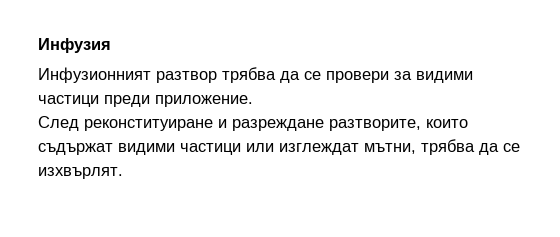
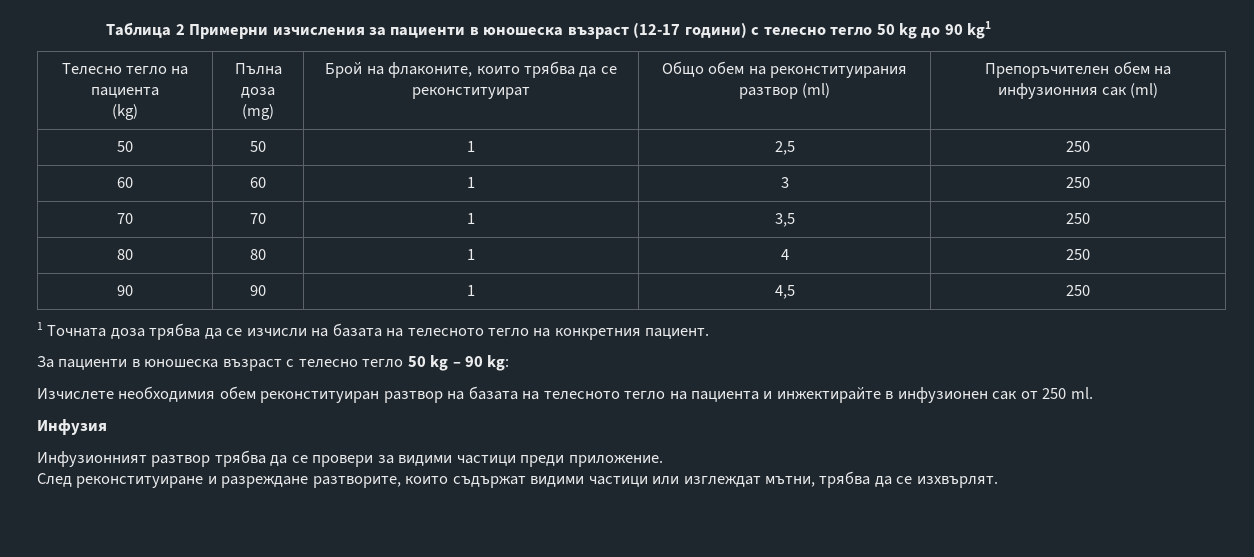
(38, 45) none -> [106,21,992,39] [61,63,189,75] [91,87,159,98] [112,104,138,120] [234,63,282,75] [241,87,275,98] [242,104,274,120] [325,61,617,78] [412,87,530,99] [661,61,908,78] [738,83,831,99] [985,61,1171,78] [997,83,1159,99] [117,141,133,152] [250,141,266,152] [467,141,475,152] [774,141,795,155] [1066,141,1090,152] [117,177,133,188] [250,177,266,188] [467,177,475,188] [780,177,789,188] [1066,177,1090,188] [117,213,133,224] [250,213,266,224] [467,213,475,224] [774,213,795,227] [1066,213,1090,224] [117,249,133,260] [250,249,266,260] [467,249,475,260] [780,249,789,260] [1066,249,1090,260] [117,285,133,296] [250,285,266,296] [467,285,475,296] [774,285,795,299] [1066,285,1090,296] [37,322,710,340] [37,355,510,371] [37,386,1093,403] Таблица 2 Примерни изчисления за пациенти в юношеска възраст (12-17 години) с телесно тегло 50 kg до 90 kg1 // Телесно тегло на пациента // (kg) | Пълна доза // (mg) | Брой на флаконите, които трябва да се реконституират | Общо обем на реконституирания разтвор (ml) | Препоръчителен обем на инфузионния сак (ml) // 50 | 50 | 1 | 2,5 | 250 // 60 | 60 | 1 | 3 | 250 // 70 | 70 | 1 | 3,5 | 250 // 80 | 80 | 1 | 4 | 250 // 90 | 90 | 1 | 4,5 | 250 // 1 Точната доза трябва да се изчисли на базата на телесното тегло на конкретния пациент. // За пациенти в юношеска възраст с телесно тегло 50 kg – 90 kg: // Изчислете необходимия обем реконституиран разтвор на базата на телесното тегло на пациента и инжектирайте в инфузионен сак от 250 ml. //

